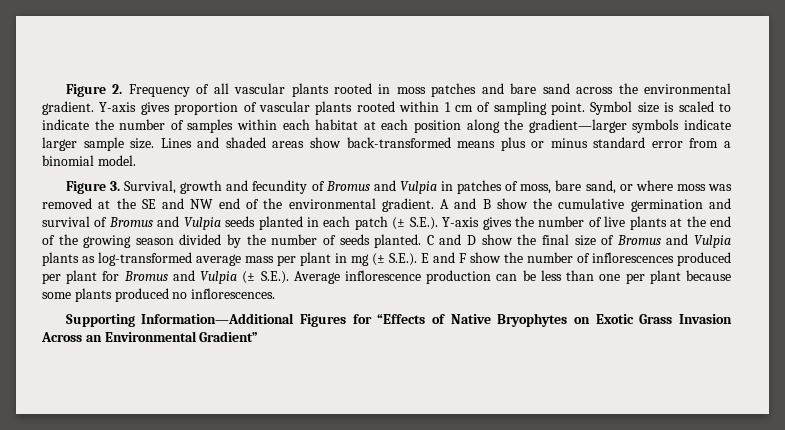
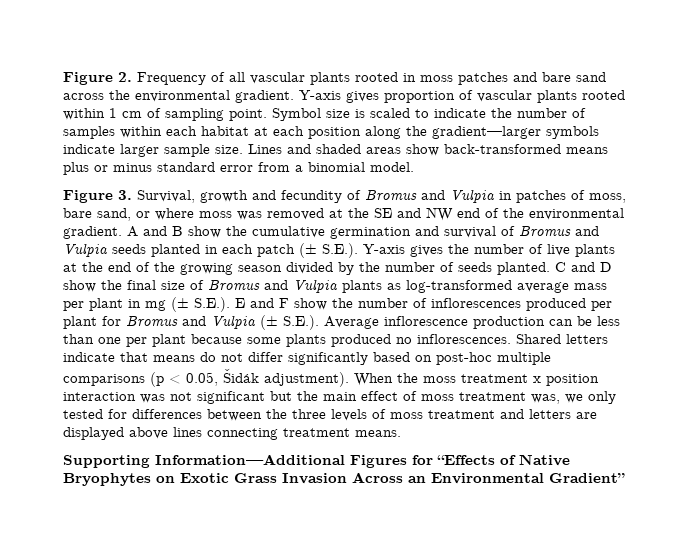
(276, 293) none -> [516,334,608,344] [63,352,551,365] [63,368,599,387] [63,391,616,404] [63,409,597,421] [63,427,401,440] Shared letters indicate that means do not differ significantly based on post-hoc multiple comparisons (p < 0.05, Šidák adjustment). When the moss treatment x position interaction was not significant but the main effect of moss treatment was, we only tested for differences between the three levels of moss treatment and letters are displayed above lines connecting treatment means.

